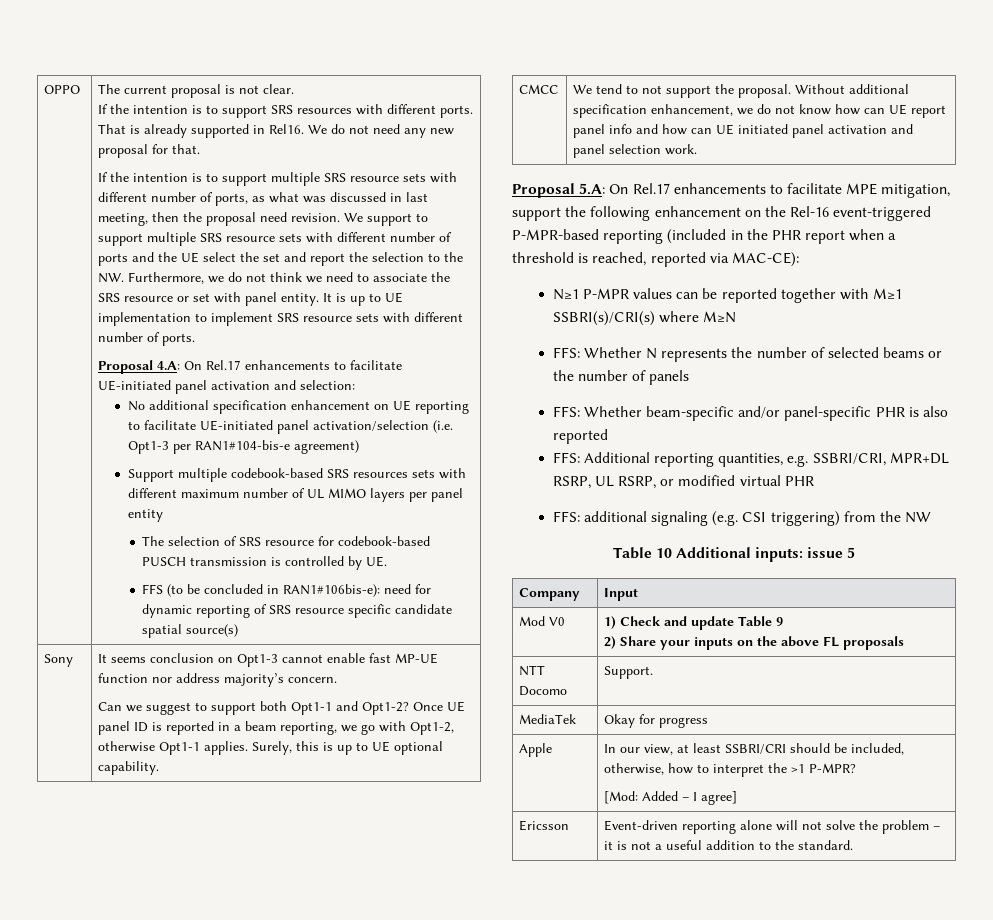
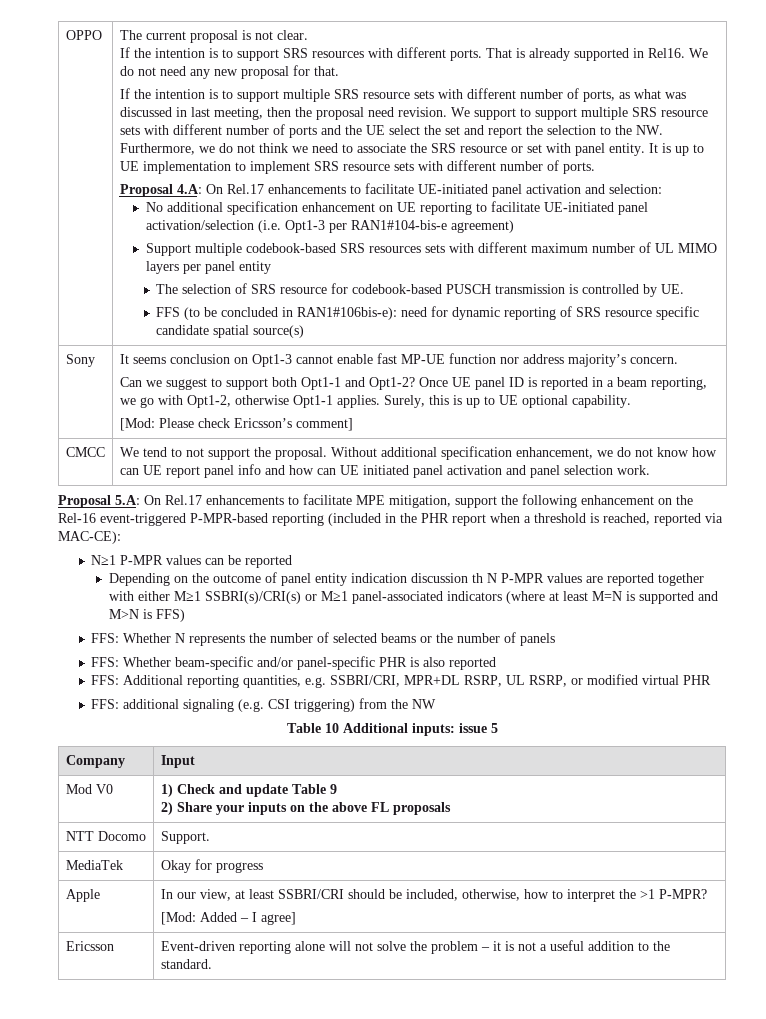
(160, 768) none -> [119,418,353,431] // [Mod: Please check Ericsson’s comment]
(777, 295) none -> [109,572,655,586] // Depending on the outcome of panel entity indication discussion th N P-MPR values are reported
(869, 294) none -> [138,591,171,601] either
[658,311,737,323] where M≥N -> [305,591,719,604] [109,609,186,622] or M≥1 panel-associated indicators (where at least M=N is supported and M>N is FFS)

